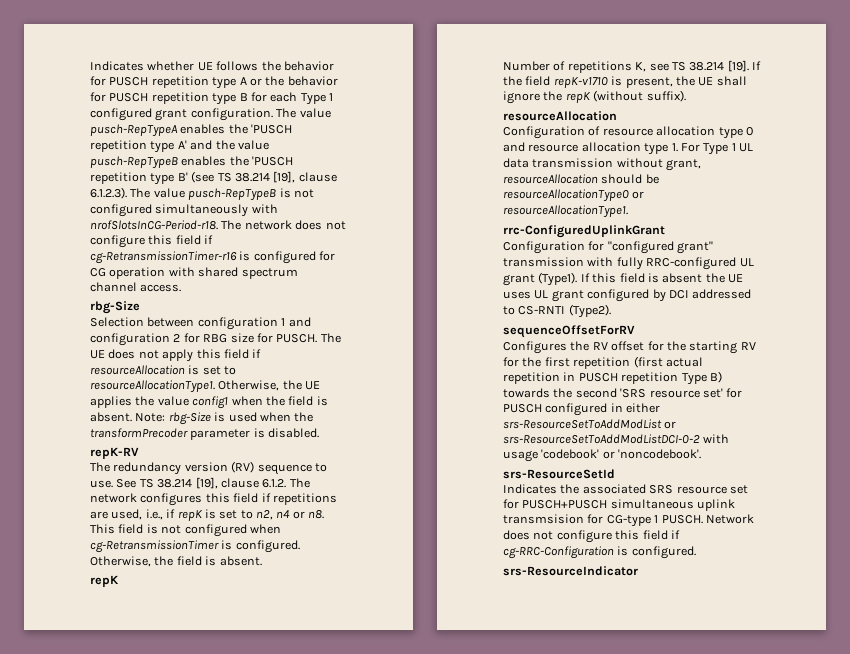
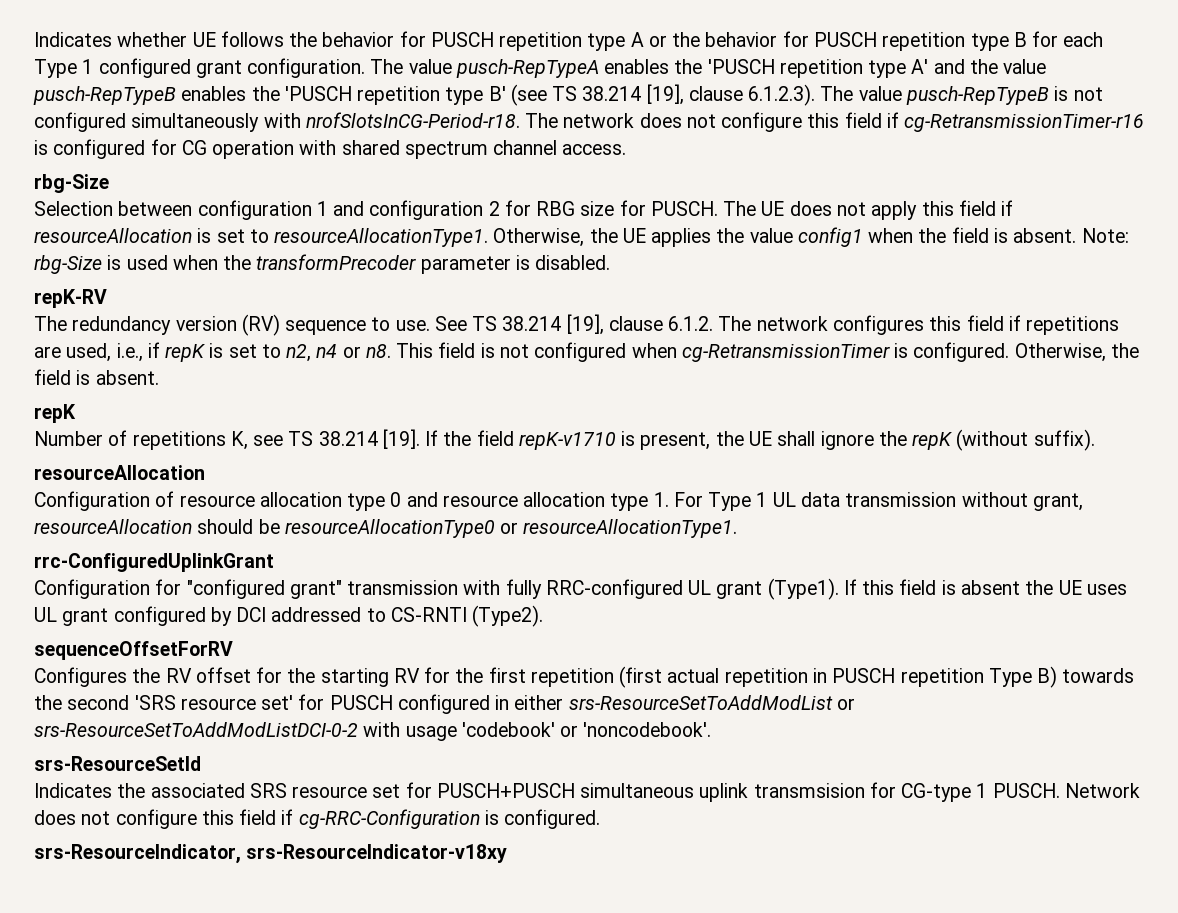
[503,566,638,576] srs-ResourceIndicator -> [34,844,508,864] srs-ResourceIndicator, srs-ResourceIndicator-v18xy

